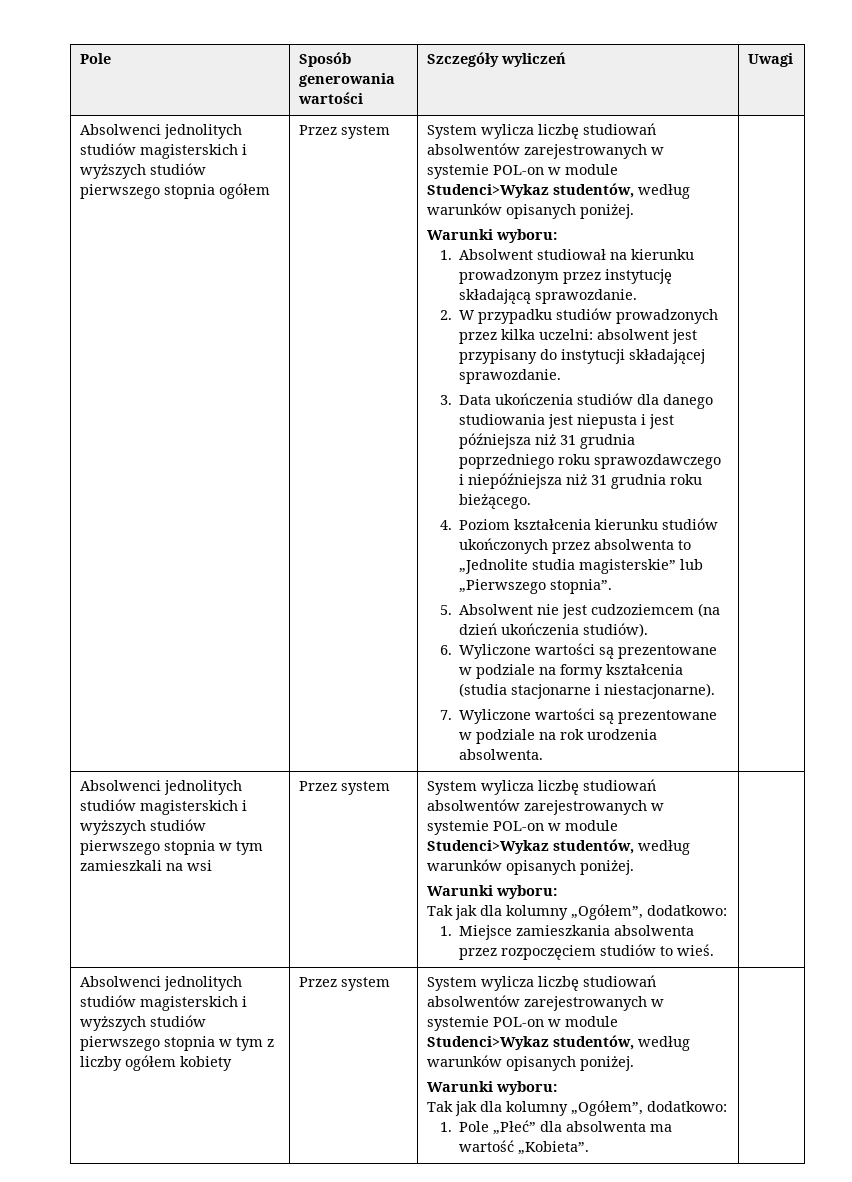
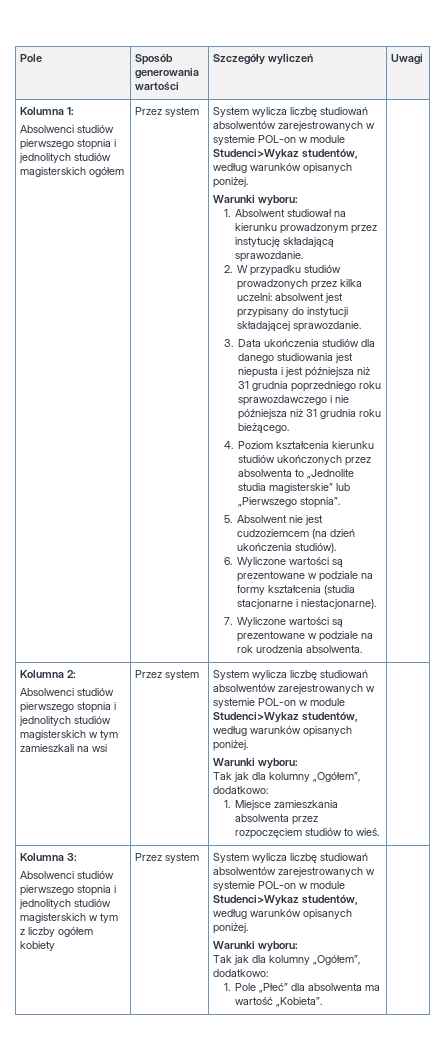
[79,124,242,139] [79,143,247,159] [79,163,206,179] [79,184,215,199] Absolwenci jednolitych studiów magisterskich i wyższych studiów pierwszego stopnia -> [20,107,75,115] [20,125,115,133] [20,139,117,150] [19,153,112,163] [20,167,87,177] Kolumna 1: // Absolwenci studiów pierwszego stopnia i jednolitych studiów magisterskich
[467,473,562,489] niepóźniejsza -> [335,395,350,403] [238,409,288,420] nie późniejsza
[79,780,242,795] [79,799,247,815] [79,819,206,835] [79,840,215,855] Absolwenci jednolitych studiów magisterskich i wyższych studiów pierwszego stopnia -> [20,670,77,678] [20,688,115,696] [20,702,117,713] [19,716,112,726] [20,730,87,740] Kolumna 2: // Absolwenci studiów pierwszego stopnia i jednolitych studiów magisterskich
[79,976,242,991] [79,995,247,1011] [79,1015,206,1031] [79,1036,215,1051] Absolwenci jednolitych studiów magisterskich i wyższych studiów pierwszego stopnia -> [20,853,78,861] [20,871,115,879] [20,885,117,896] [19,899,112,909] [20,913,87,923] Kolumna 3: // Absolwenci studiów pierwszego stopnia i jednolitych studiów magisterskich

